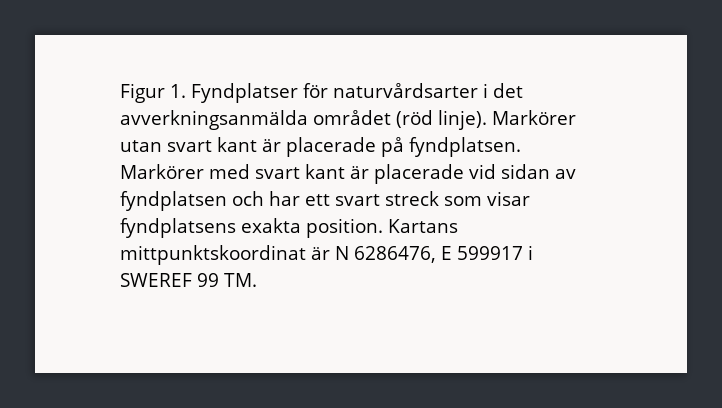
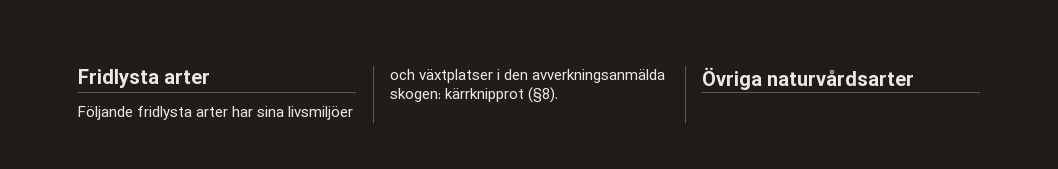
[120,83,523,103] [120,110,576,130] [120,137,521,157] [120,164,576,184] [120,191,530,211] [120,218,458,238] [120,245,533,265] [120,273,257,287] Figur 1. Fyndplatser för naturvårdsarter i det avverkningsanmälda området (röd linje). Markörer utan svart kant är placerade på fyndplatsen. Markörer med svart kant är placerade vid sidan av fyndplatsen och har ett svart streck som visar fyndplatsens exakta position. Kartans mittpunktskoordinat är N 6286476, E 599917 i SWEREF 99 TM. -> [78,69,211,88] [78,106,354,120] [390,69,666,83] [390,87,559,103] [702,67,915,90] Fridlysta arter // Följande fridlysta arter har sina livsmiljöer och växtplatser i den avverkningsanmälda skogen: kärrknipprot (§8). // Övriga naturvårdsarter

